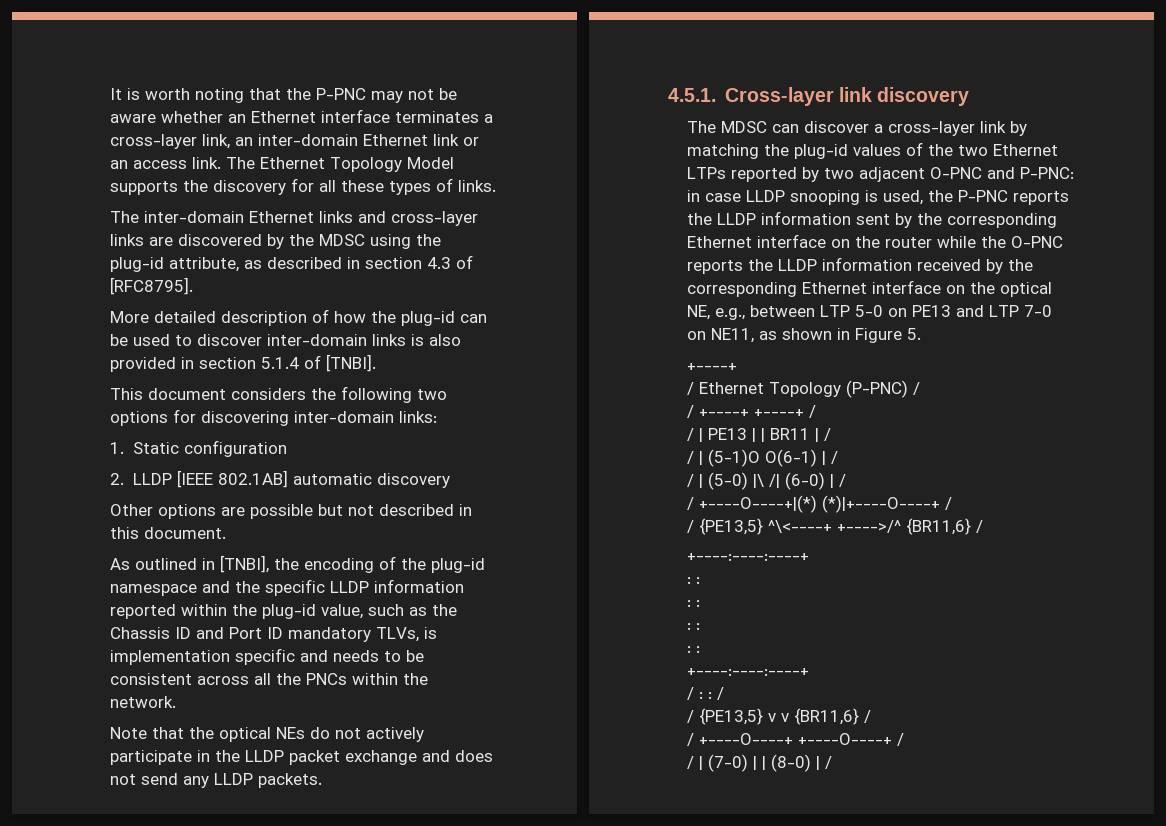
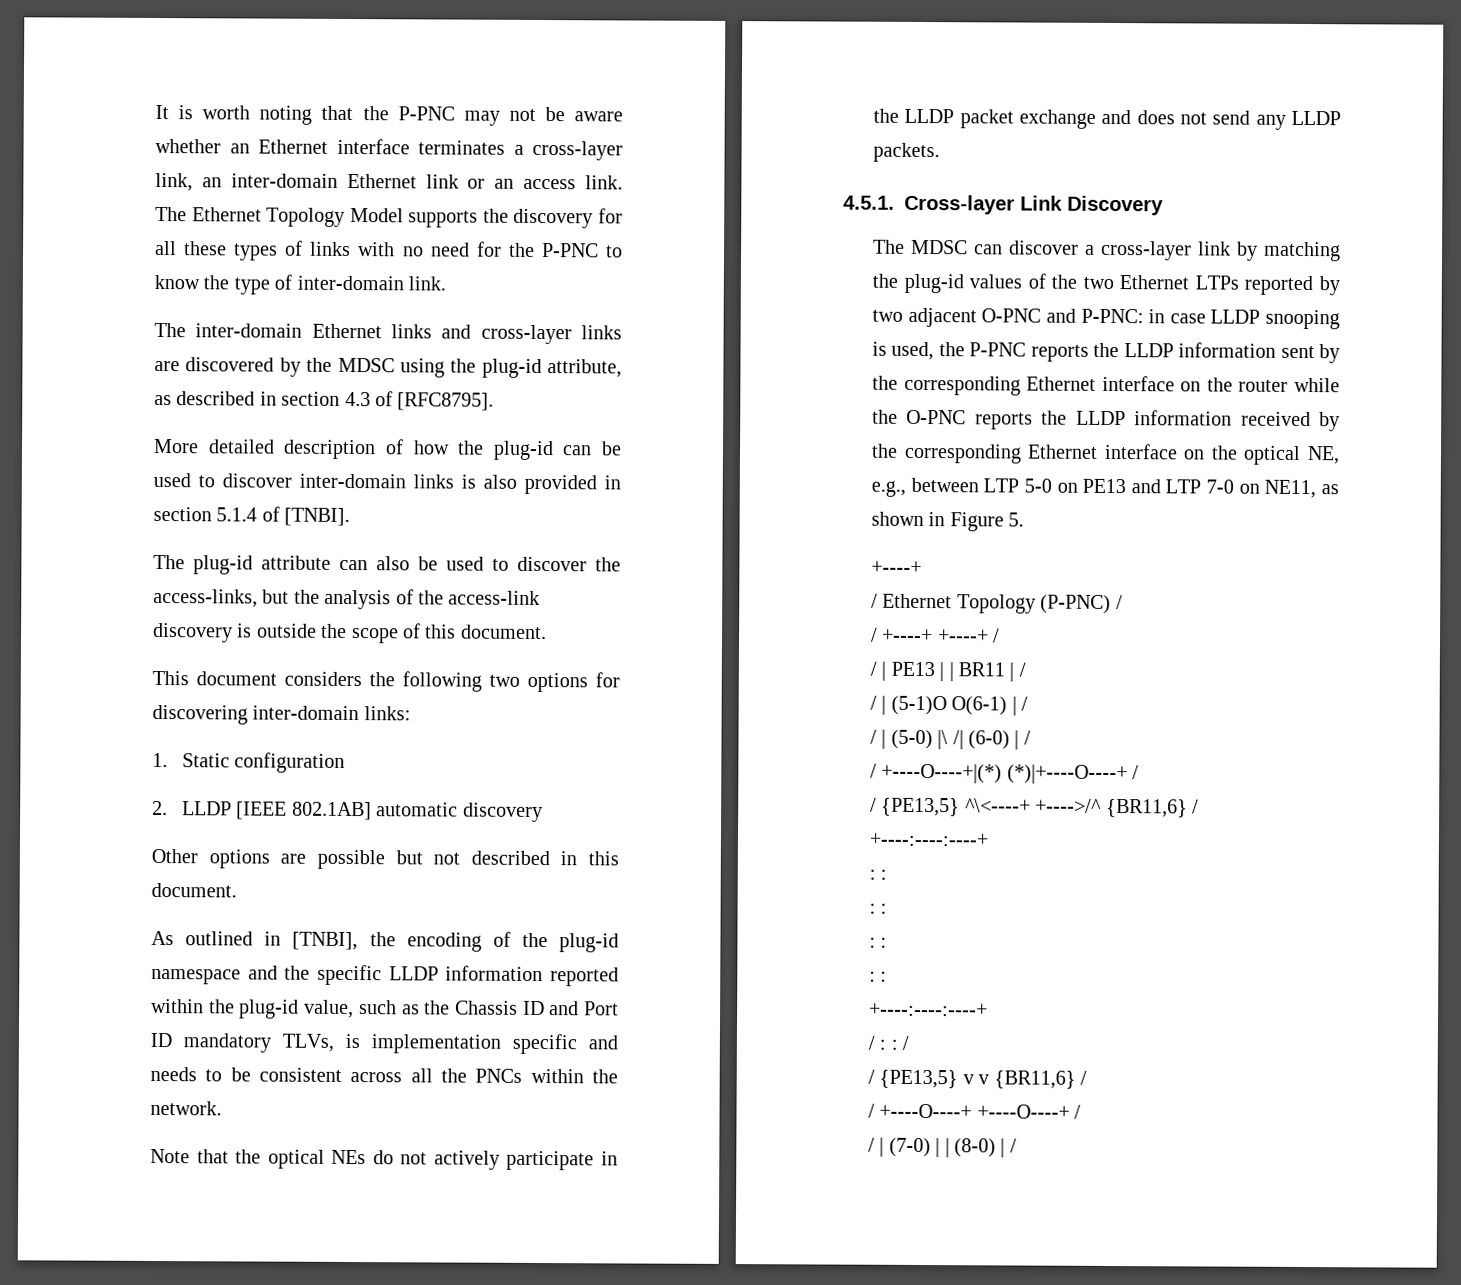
[458,180,497,192] links. -> [310,241,623,258] [154,274,447,295] links with no need for the P-PNC to know the type of inter-domain link.
(377, 363) none -> [153,554,621,575] [153,588,541,610] [152,622,547,644] // The plug-id attribute can also be used to discover the access-links, but the analysis of the access-link discovery is outside the scope of this document.
[838,87,970,106] link discovery -> [1020,195,1164,216] Link Discovery

